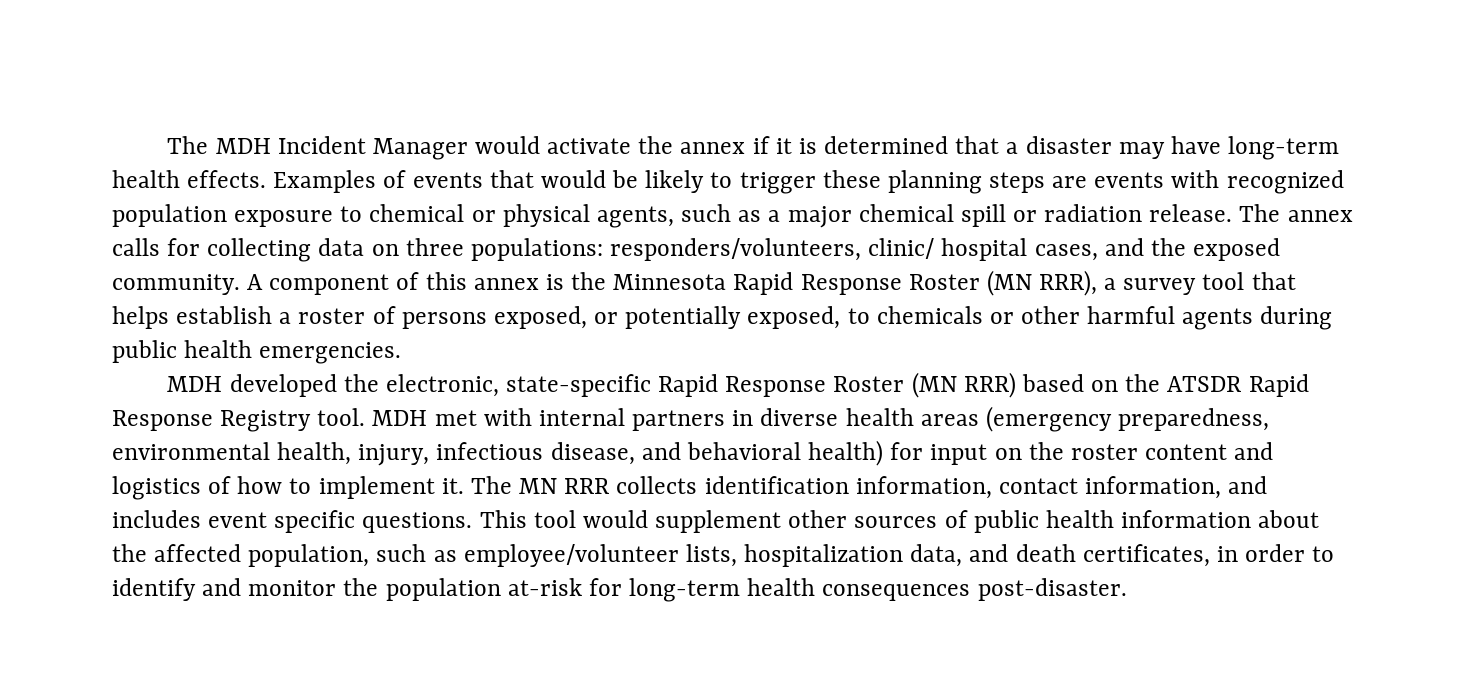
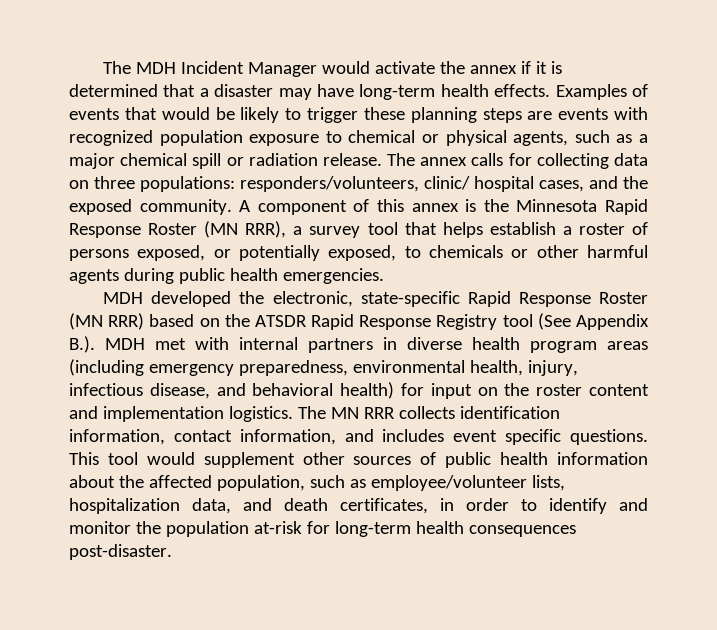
[317,408,366,426] tool. -> [502,313,649,330] [69,336,95,353] tool (See Appendix B.).
[920,406,1112,432] areas (emergency -> [530,341,648,353] [69,359,234,376] program areas (including emergency
[112,476,464,500] logistics of how to implement it. -> [102,406,293,422] implementation logistics.

